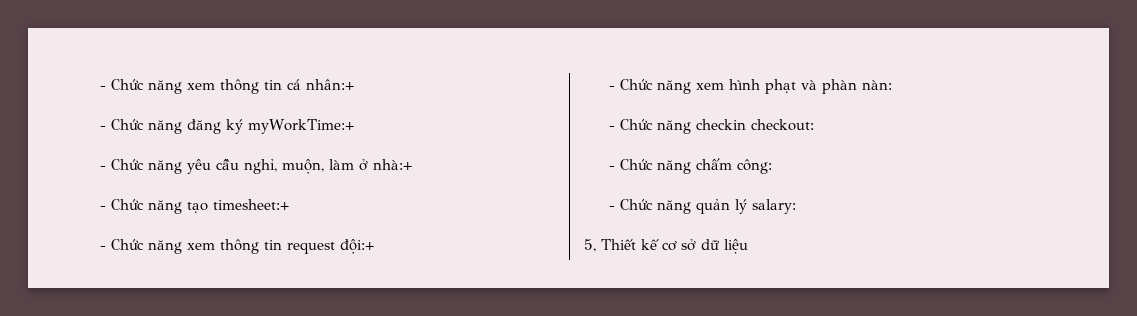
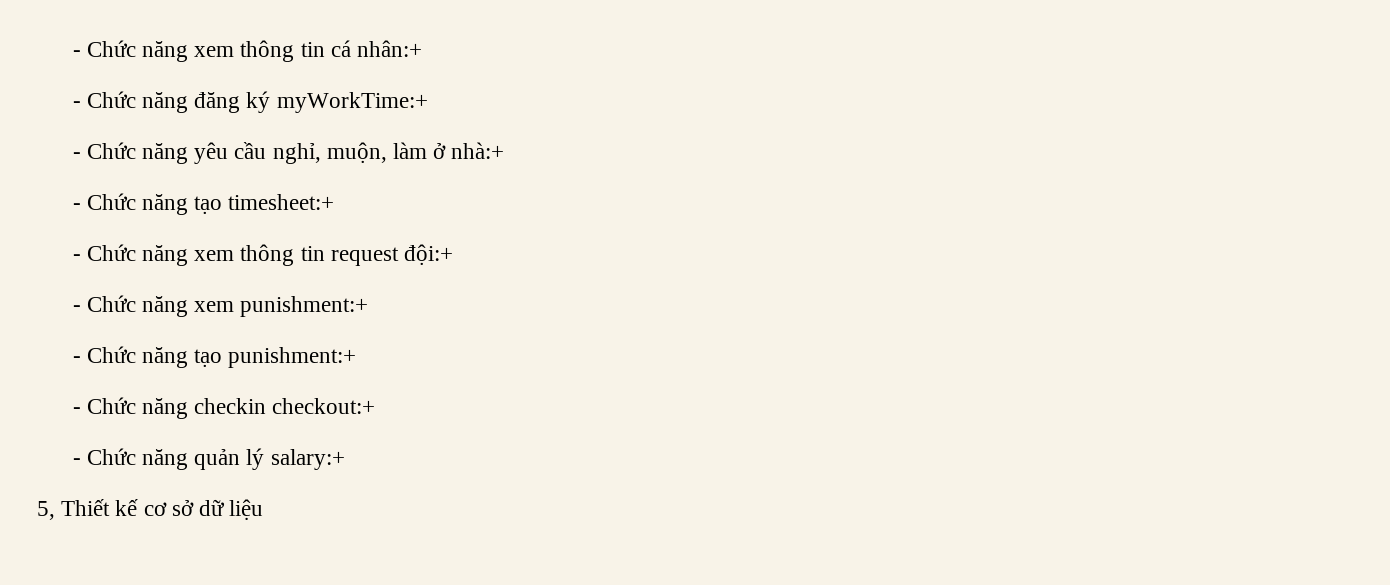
[728,79,892,94] [608,119,814,134] [608,158,772,174] hình phạt và phàn nàn: // - Chức năng checkin checkout: // - Chức năng chấm công: -> [240,296,369,317] [72,346,357,368] [72,397,376,419] punishment:+ // - Chức năng tạo punishment:+ // - Chức năng checkin checkout:+
[751,199,796,214] salary: -> [270,449,345,470] salary:+

